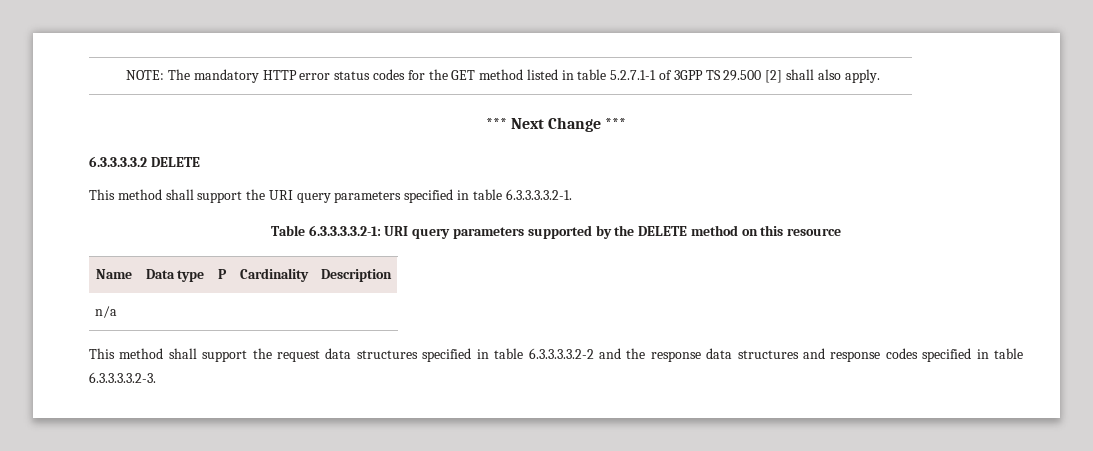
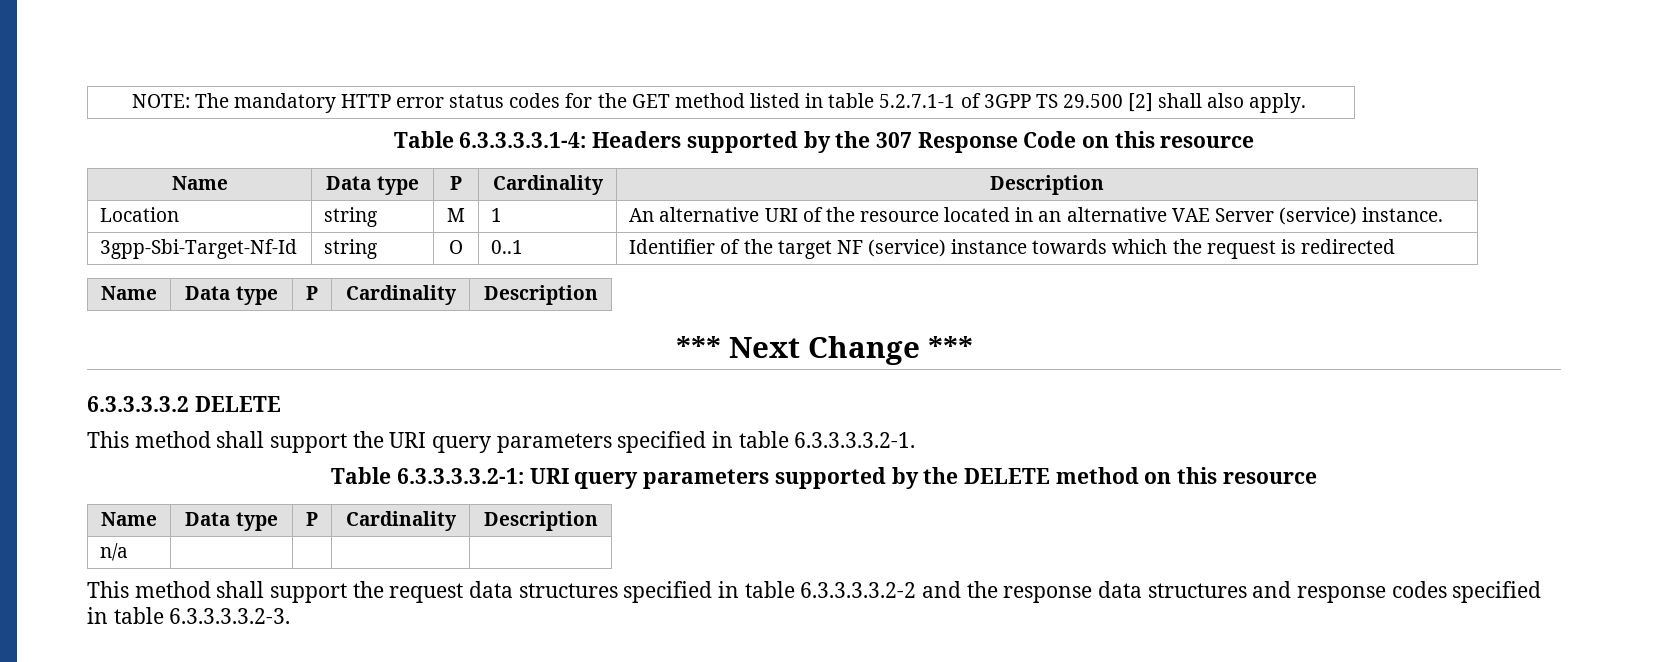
(880, 76) none -> [393,131,1255,153] [171,176,228,190] [326,176,419,195] [450,176,462,190] [492,175,603,195] [990,175,1104,195] [100,207,180,222] [324,207,378,227] [447,208,465,222] [491,208,503,222] [629,207,1444,225] [100,239,298,259] [324,239,378,259] [449,240,463,254] [491,240,524,254] [629,239,1395,259] [101,286,157,300] [185,286,278,305] [306,286,318,300] [345,285,456,305] [483,285,598,305] // Table 6.3.3.3.3.1-4: Headers supported by the 307 Response Code on this resource // Name | Data type | P | Cardinality | Description // Location | string | M | 1 | An alternative URI of the resource located in an alternative VAE Server (service) instance. // 3gpp-Sbi-Target-Nf-Id | string | O | 0..1 | Identifier of the target NF (service) instance towards which the request is redirected // Name | Data type | P | Cardinality | Description

